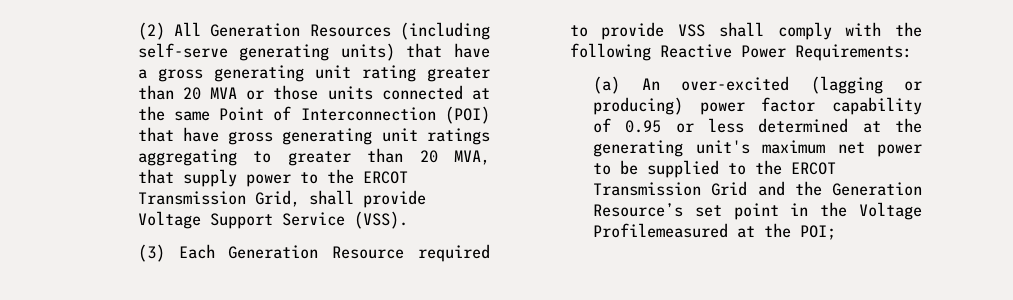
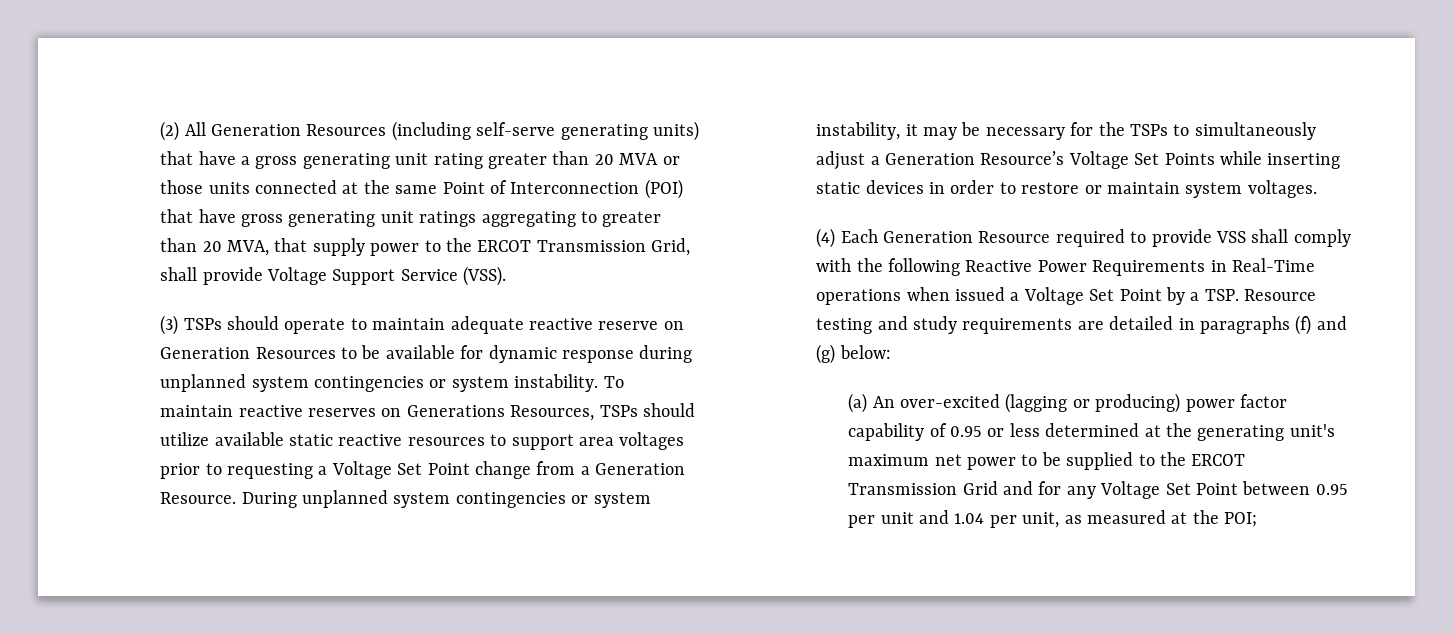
(165, 253) none -> [183,316,684,334] [160,345,693,363] [160,374,624,392] [160,403,695,421] [160,432,685,450] [160,461,686,479] [160,490,651,508] [816,122,1316,140] [816,151,1341,170] [816,180,1317,198] [816,228,836,248] TSPs should operate to maintain adequate reactive reserve on Generation Resources to be available for dynamic response during unplanned system contingencies or system instability. To maintain reactive reserves on Generations Resources, TSPs should utilize available static reactive resources to support area voltages prior to requesting a Voltage Set Point change from a Generation Resource. During unplanned system contingencies or system instability, it may be necessary for the TSPs to simultaneously adjust a Generation Resource’s Voltage Set Points while inserting static devices in order to restore or maintain system voltages. // (4)
[794,44,912,61] Requirements: -> [1092,258,1315,276] [816,287,1317,305] [816,315,1347,335] [816,344,891,364] Requirements in Real-Time operations when issued a Voltage Set Point by a TSP. Resource testing and study requirements are detailed in paragraphs (f) and (g) below:
[794,181,922,196] [593,202,922,220] [593,223,729,238] the Generation Resource’s set point in the Voltage Profilemeasured -> [1038,481,1348,499] [848,510,1167,528] for any Voltage Set Point between 0.95 per unit and 1.04 per unit, as measured

